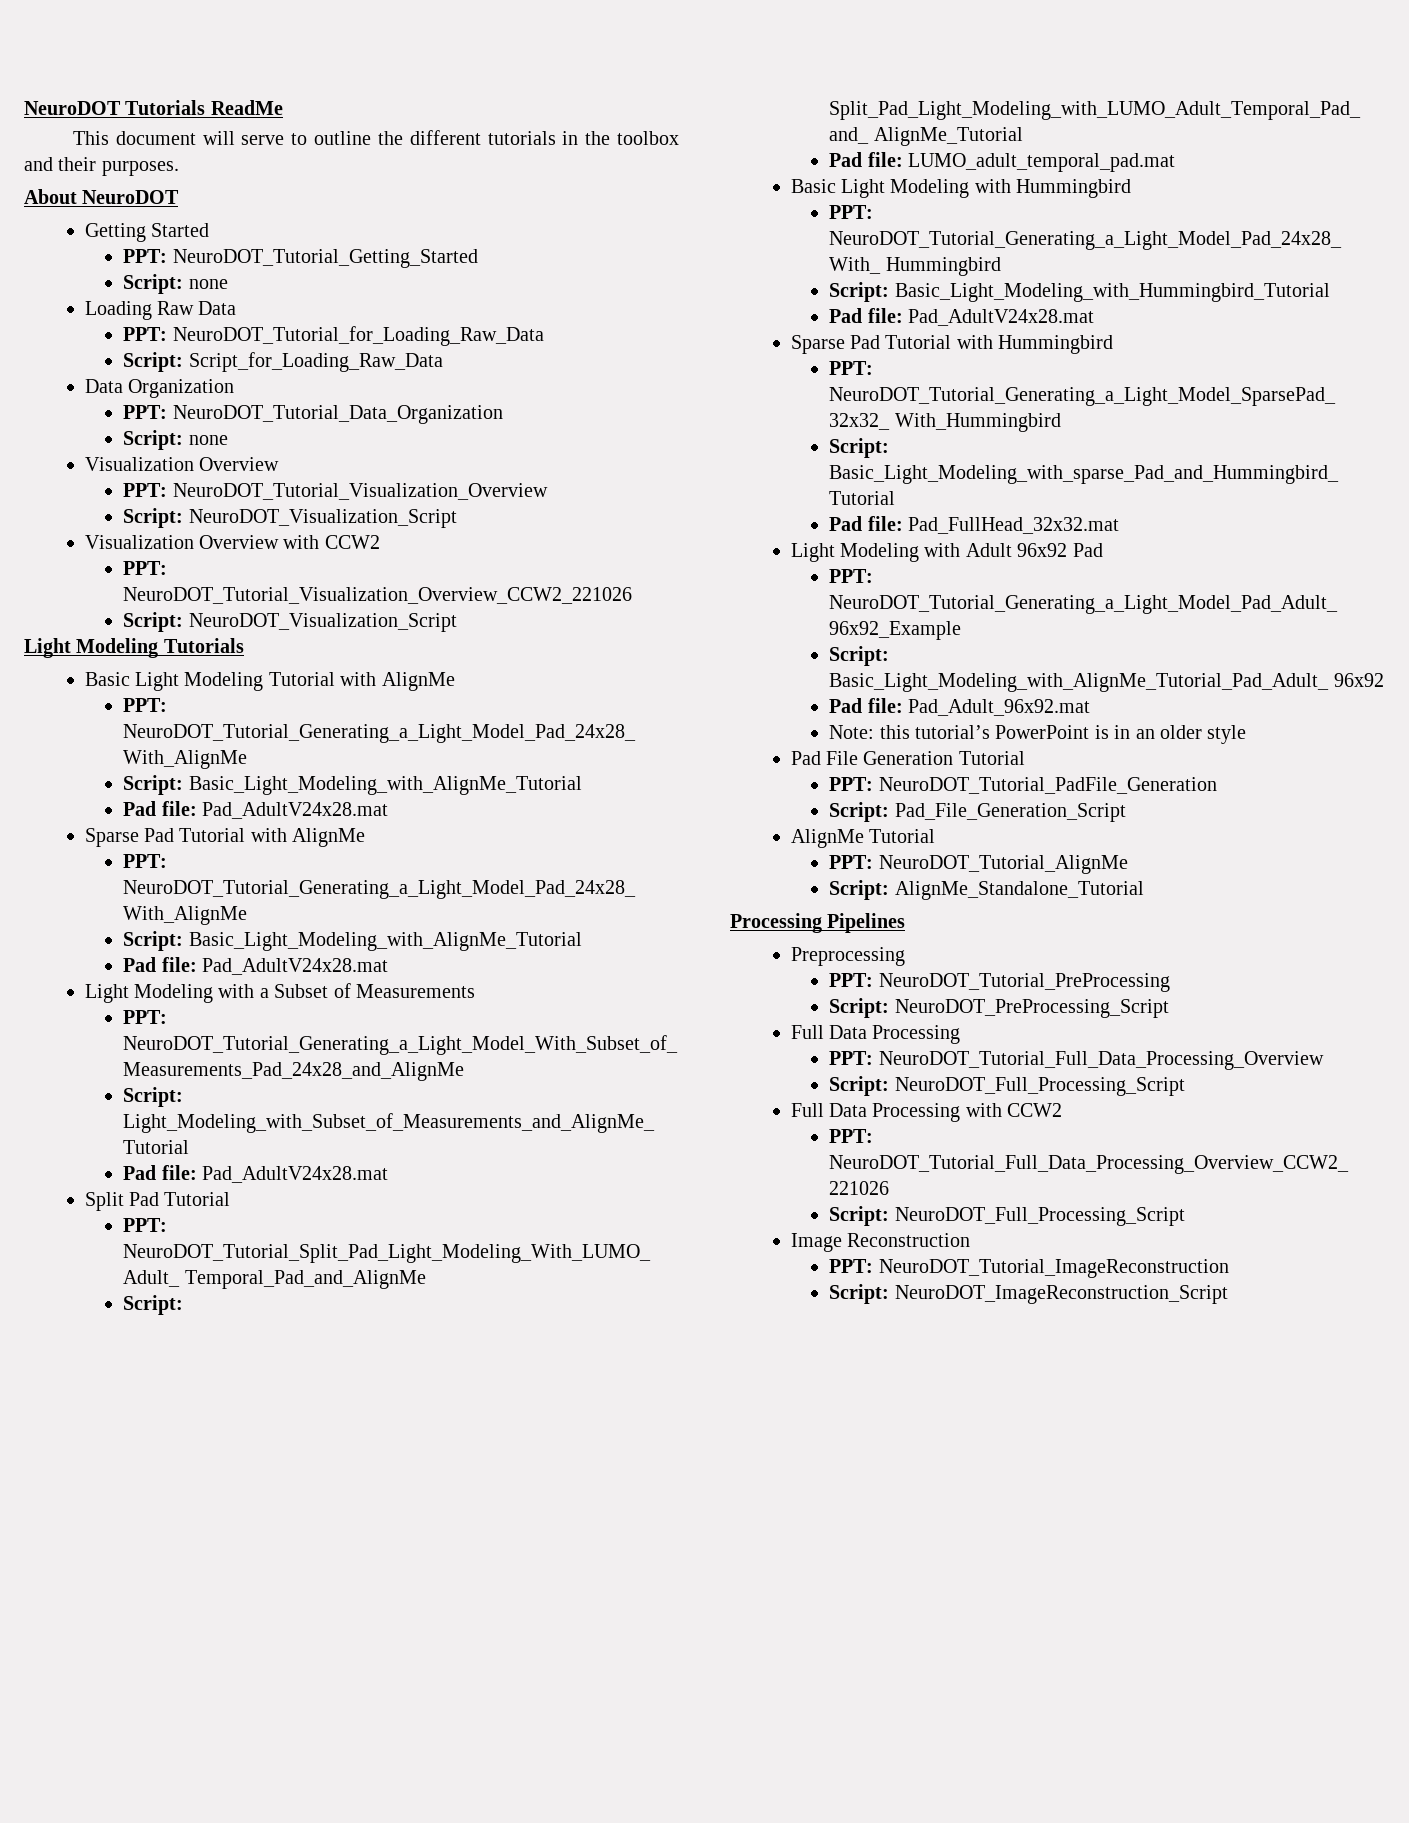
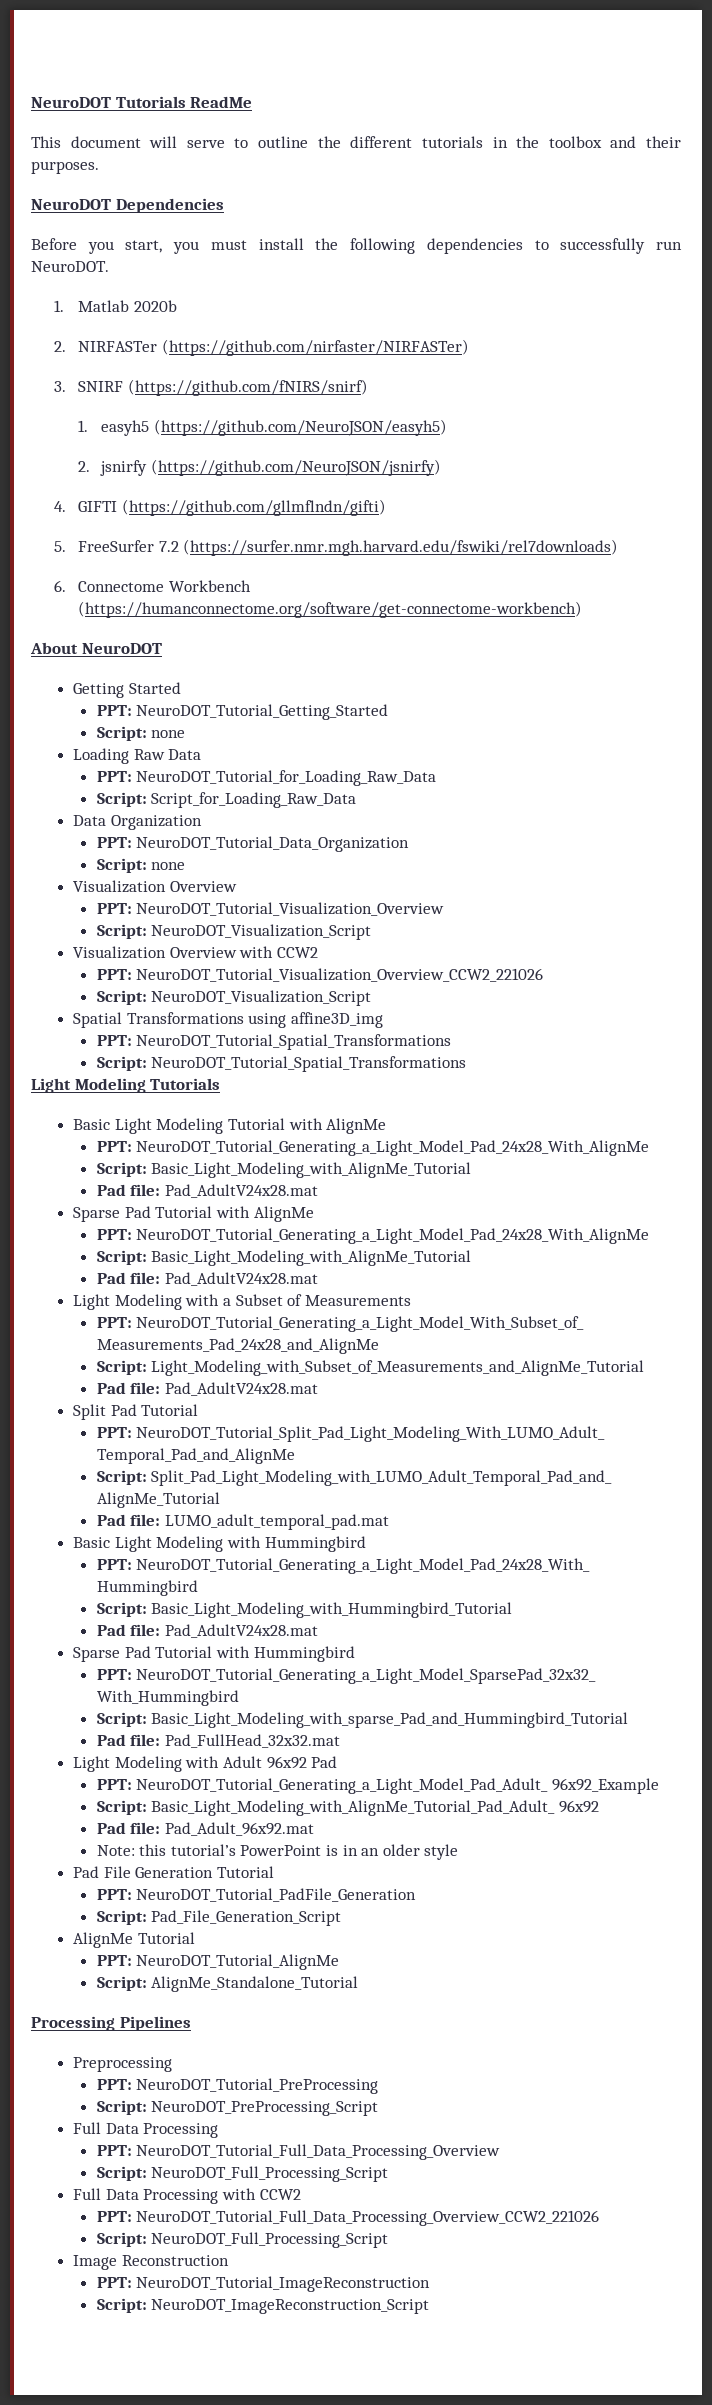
(179, 168) none -> [31,198,224,213] [31,238,683,254] [31,261,109,272] [54,300,177,312] [54,339,469,356] [54,379,368,396] [77,419,447,436] [77,459,441,476] [54,499,386,516] [54,539,619,556] [54,580,251,592] [77,601,582,618] // NeuroDOT Dependencies // Before you start, you must install the following dependencies to successfully run NeuroDOT. // 1. Matlab 2020b // 2. NIRFASTer (https://github.com/nirfaster/NIRFASTer) // 3. SNIRF (https://github.com/fNIRS/snirf) // 1. easyh5 (https://github.com/NeuroJSON/easyh5) // 2. jsnirfy (https://github.com/NeuroJSON/jsnirfy) // 4. GIFTI (https://github.com/gllmflndn/gifti) // 5. FreeSurfer 7.2 (https://surfer.nmr.mgh.harvard.edu/fswiki/rel7downloads) // 6. Connectome Workbench (https://humanconnectome.org/software/get-connectome-workbench)
(457, 622) none -> [73,1012,383,1028] [96,1034,452,1050] [96,1056,467,1072] // Spatial Transformations using affine3D_img // PPT: NeuroDOT_Tutorial_Spatial_Transformations // Script: NeuroDOT_Tutorial_Spatial_Transformations

